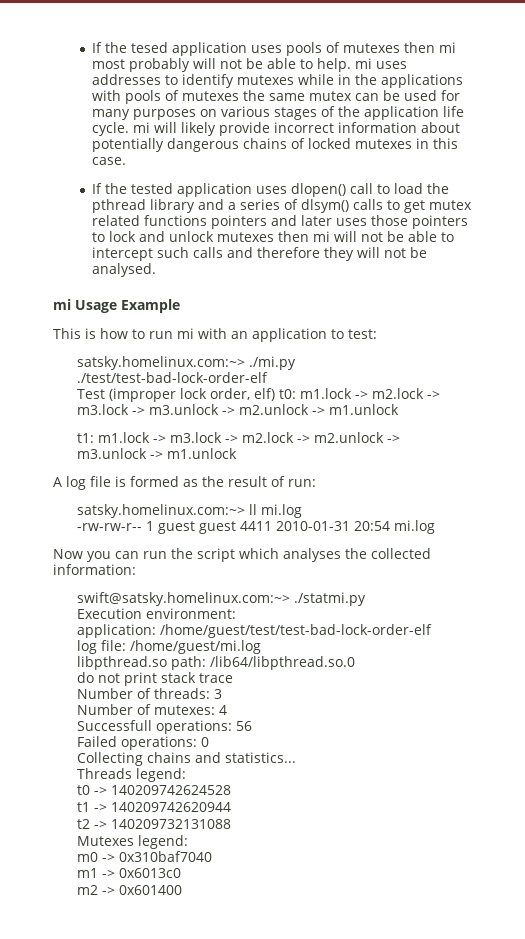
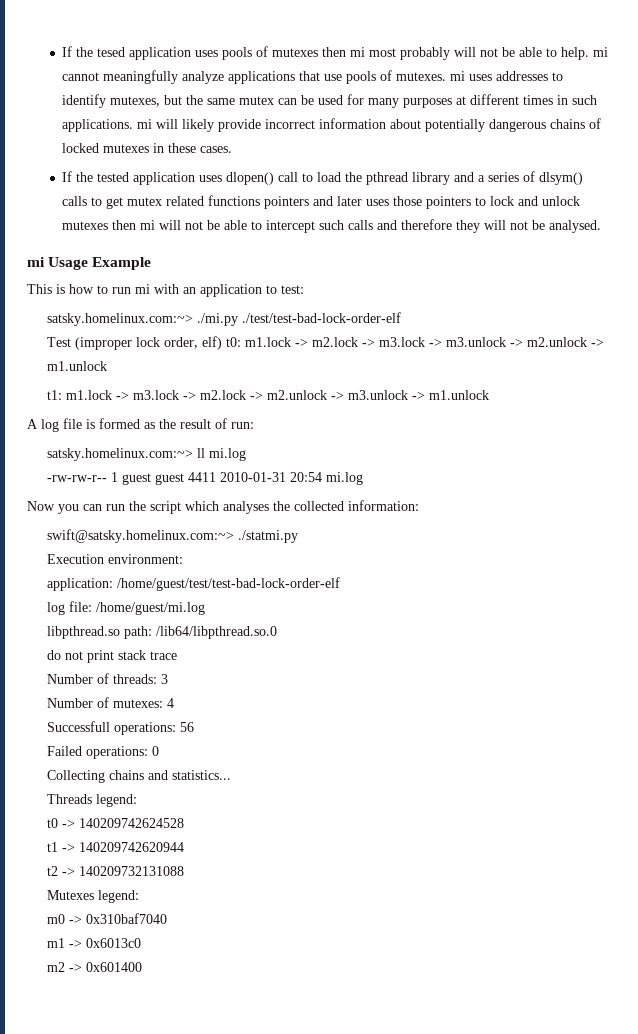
[375,61,407,69] [91,74,463,88] [91,90,239,104] uses addresses to identify mutexes while in the applications with pools of mutexes -> [62,70,564,84] [62,94,183,108] cannot meaningfully analyze applications that use pools of mutexes. mi uses addresses to identify mutexes, but
[199,106,464,120] [91,122,129,136] on various stages of the application life cycle. -> [456,94,598,105] [62,119,134,132] at different times in such applications.
[432,138,458,149] [91,157,126,165] this case. -> [168,143,233,153] these cases.

